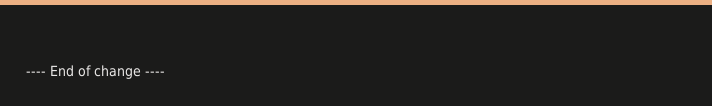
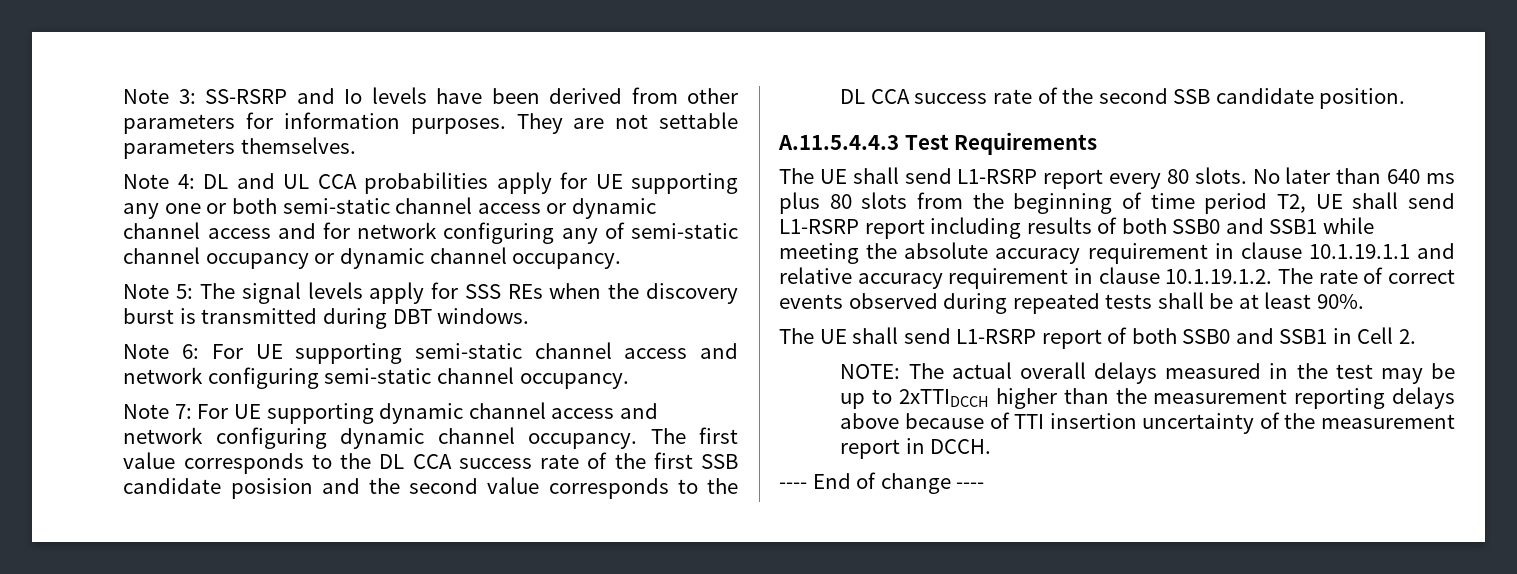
(26, 73) none -> [123,87,739,104] [123,112,738,134] [123,137,356,159] [123,172,738,194] [123,197,656,219] [123,222,738,244] [123,247,622,269] [123,282,738,304] [123,308,530,329] [123,342,738,364] [123,367,629,389] [123,402,658,424] [123,427,738,449] [123,452,739,474] [123,477,738,499] [840,87,1406,109] [778,132,1098,155] [779,167,1455,189] [779,192,1455,214] [779,217,1374,239] [779,242,1455,264] [779,267,1455,289] [779,292,1364,314] [779,327,1416,349] [840,362,1455,384] [840,387,1455,409] [840,412,1455,434] [840,438,992,459] Note 3: SS-RSRP and Io levels have been derived from other parameters for information purposes. They are not settable parameters themselves. // Note 4: DL and UL CCA probabilities apply for UE supporting any one or both semi-static channel access or dynamic channel access and for network configuring any of semi-static channel occupancy or dynamic channel occupancy. // Note 5: The signal levels apply for SSS REs when the discovery burst is transmitted during DBT windows. // Note 6: For UE supporting semi-static channel access and network configuring semi-static channel occupancy. // Note 7: For UE supporting dynamic channel access and network configuring dynamic channel occupancy. The first value corresponds to the DL CCA success rate of the first SSB candidate posision and the second value corresponds to the DL CCA success rate of the second SSB candidate position. // A.11.5.4.4.3 Test Requirements // The UE shall send L1-RSRP report every 80 slots. No later than 640 ms plus 80 slots from the beginning of time period T2, UE shall send L1-RSRP report including results of both SSB0 and SSB1 while meeting the absolute accuracy requirement in clause 10.1.19.1.1 and relative accuracy requirement in clause 10.1.19.1.2. The rate of correct events observed during repeated tests shall be at least 90%. // The UE shall send L1-RSRP report of both SSB0 and SSB1 in Cell 2. // NOTE: The actual overall delays measured in the test may be up to 2xTTIDCCH higher than the measurement reporting delays above because of TTI insertion uncertainty of the measurement report in DCCH. //

